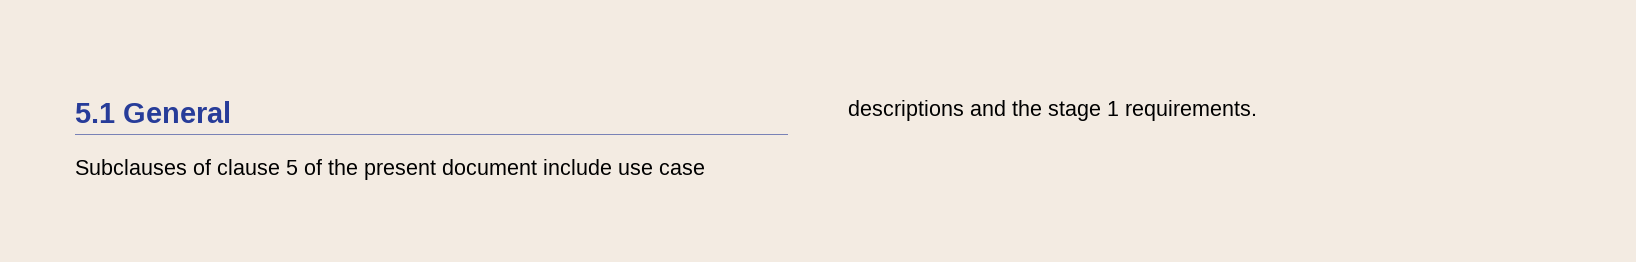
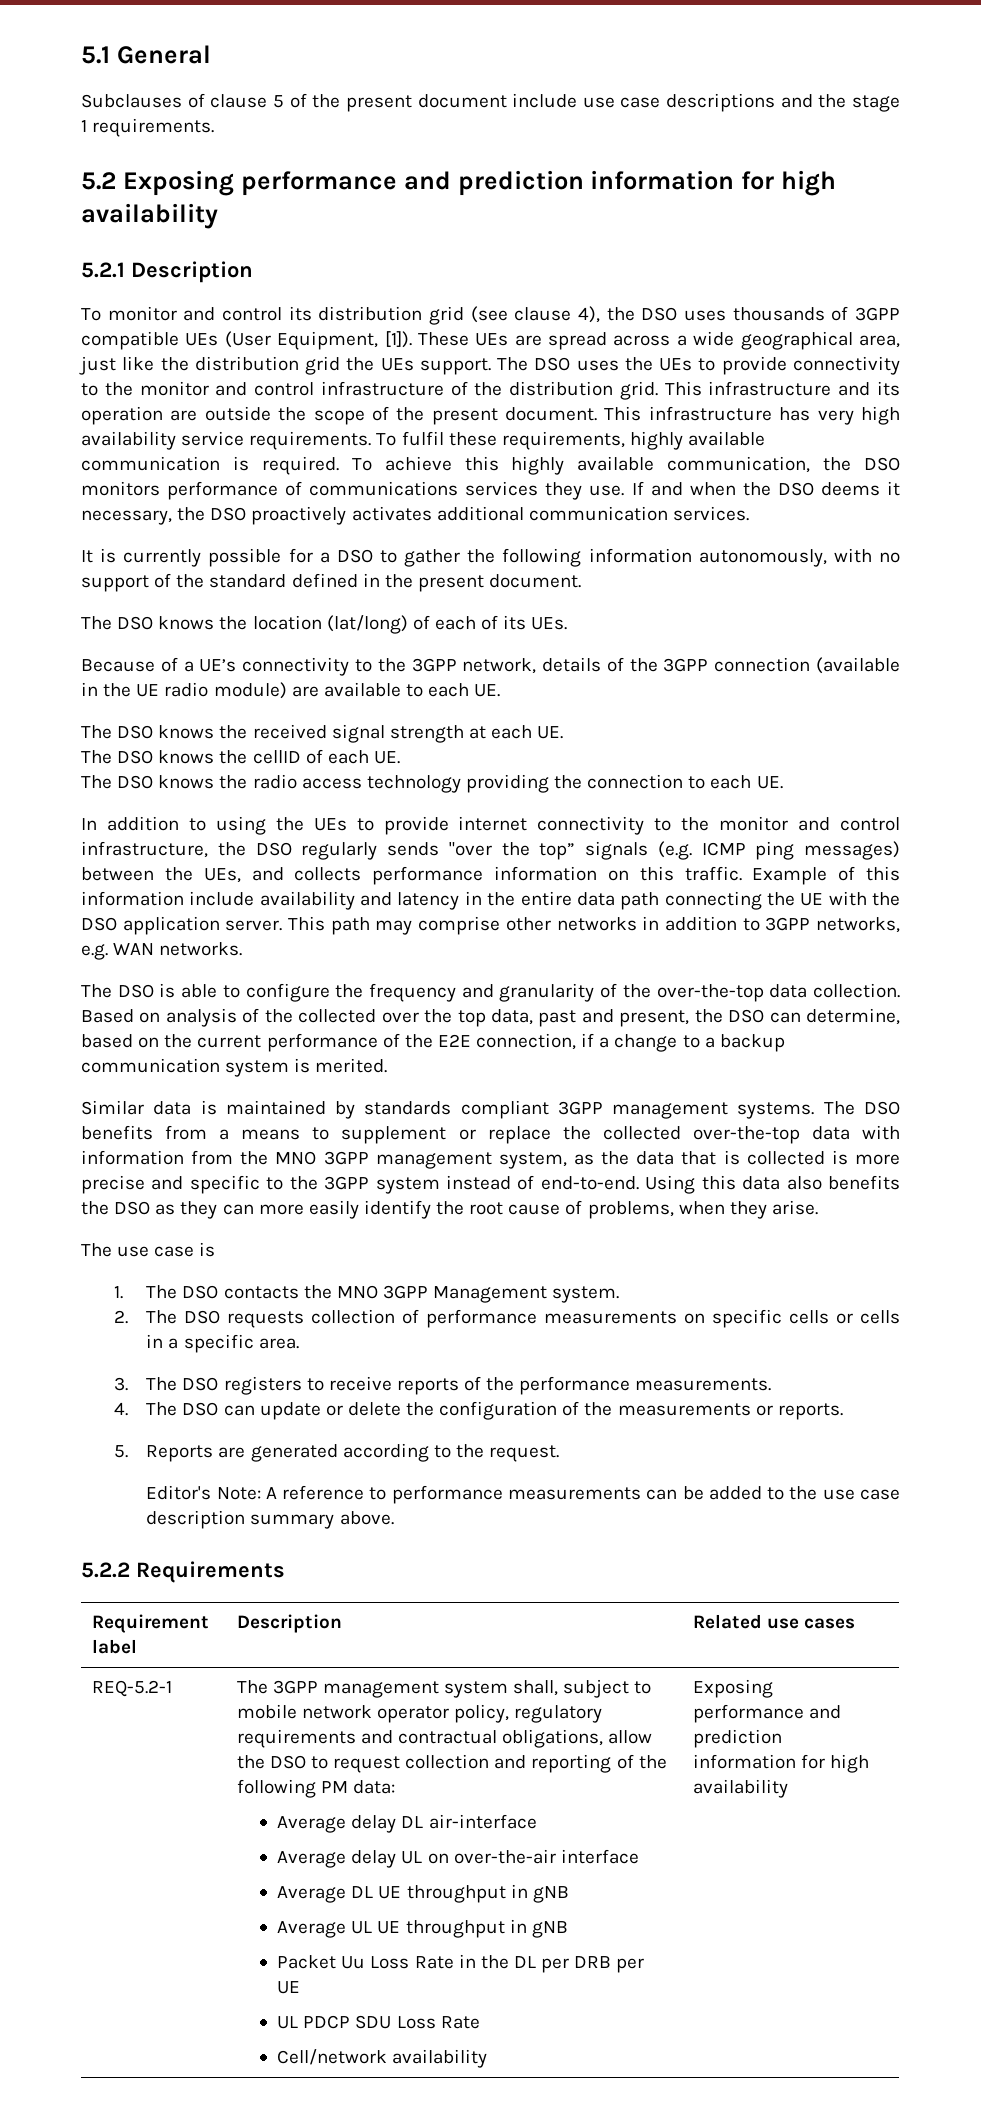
(1257, 110) none -> [81,170,837,196] [81,203,218,229] [81,261,253,283] [81,306,900,325] [81,331,900,350] [79,356,900,375] [81,381,900,400] [81,406,900,425] [81,431,766,450] [81,456,900,475] [81,481,901,500] [81,506,749,525] [81,548,900,567] [81,573,582,592] [81,615,568,634] [81,657,901,676] [81,682,501,699] [81,724,564,743] [81,749,400,764] [81,774,783,793] [81,816,901,835] [81,841,900,860] [81,866,901,885] [81,891,900,910] [81,916,901,935] [81,942,243,960] [81,983,900,1002] [81,1008,900,1027] [81,1033,785,1052] [81,1058,388,1077] [81,1100,900,1119] [81,1125,901,1144] [81,1150,900,1169] [81,1175,901,1194] [81,1200,818,1219] [81,1242,216,1257] [113,1285,620,1303] [113,1309,900,1328] [146,1334,299,1353] [113,1376,772,1395] [113,1401,843,1420] [113,1443,560,1462] [146,1485,901,1504] [146,1510,394,1529] [81,1561,285,1583] [91,1614,209,1633] [91,1639,137,1654] [236,1614,342,1633] [692,1614,855,1629] [91,1680,172,1697] [236,1679,652,1698] [236,1704,603,1723] [236,1729,653,1748] [236,1754,667,1773] [236,1779,395,1798] [277,1814,537,1833] [277,1849,639,1868] [277,1884,569,1903] [277,1919,568,1938] [277,1954,645,1973] [277,1981,301,1994] [277,2015,480,2029] [277,2049,488,2068] [692,1679,773,1698] [692,1704,841,1723] [692,1729,782,1748] [692,1754,869,1773] [692,1779,788,1798] // 5.2 Exposing performance and prediction information for high availability // 5.2.1 Description // To monitor and control its distribution grid (see clause 4), the DSO uses thousands of 3GPP compatible UEs (User Equipment, [1]). These UEs are spread across a wide geographical area, just like the distribution grid the UEs support. The DSO uses the UEs to provide connectivity to the monitor and control infrastructure of the distribution grid. This infrastructure and its operation are outside the scope of the present document. This infrastructure has very high availability service requirements. To fulfil these requirements, highly available communication is required. To achieve this highly available communication, the DSO monitors performance of communications services they use. If and when the DSO deems it necessary, the DSO proactively activates additional communication services. // It is currently possible for a DSO to gather the following information autonomously, with no support of the standard defined in the present document. // The DSO knows the location (lat/long) of each of its UEs. // Because of a UE’s connectivity to the 3GPP network, details of the 3GPP connection (available in the UE radio module) are available to each UE. // The DSO knows the received signal strength at each UE. // The DSO knows the cellID of each UE. // The DSO knows the radio access technology providing the connection to each UE. // In addition to using the UEs to provide internet connectivity to the monitor and control infrastructure, the DSO regularly sends "over the top” signals (e.g. ICMP ping messages) between the UEs, and collects performance information on this traffic. Example of this information include availability and latency in the entire data path connecting the UE with the DSO application server. This path may comprise other networks in addition to 3GPP networks, e.g. WAN networks. // The DSO is able to configure the frequency and granularity of the over-the-top data collection. Based on analysis of the collected over the top data, past and present, the DSO can determine, based on the current performance of the E2E connection, if a change to a backup communication system is merited. // Similar data is maintained by standards compliant 3GPP management systems. The DSO benefits from a means to supplement or replace the collected over-the-top data with information from the MNO 3GPP management system, as the data that is collected is more precise and specific to the 3GPP system instead of end-to-end. Using this data also benefits the DSO as they can more easily identify the root cause of problems, when they arise. // The use case is // 1. The DSO contacts the MNO 3GPP Management system. // 2. The DSO requests collection of performance measurements on specific cells or cells in a specific area. // 3. The DSO registers to receive reports of the performance measurements. // 4. The DSO can update or delete the configuration of the measurements or reports. // 5. Reports are generated according to the request. // Editor's Note: A reference to performance measurements can be added to the use case description summary above. // 5.2.2 Requirements // Requirement label | Description | Related use cases // REQ-5.2-1 | The 3GPP management system shall, subject to mobile network operator policy, regulatory requirements and contractual obligations, allow the DSO to request collection and reporting of the following PM data: // Average delay DL air-interface // Average delay UL on over-the-air interface // Average DL UE throughput in gNB // Average UL UE throughput in gNB // Packet Uu Loss Rate in the DL per DRB per UE // UL PDCP SDU Loss Rate // Cell/network availability | Exposing performance and prediction information for high availability

